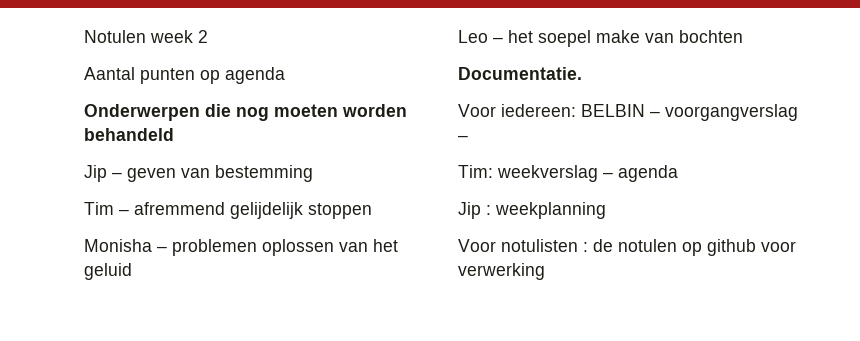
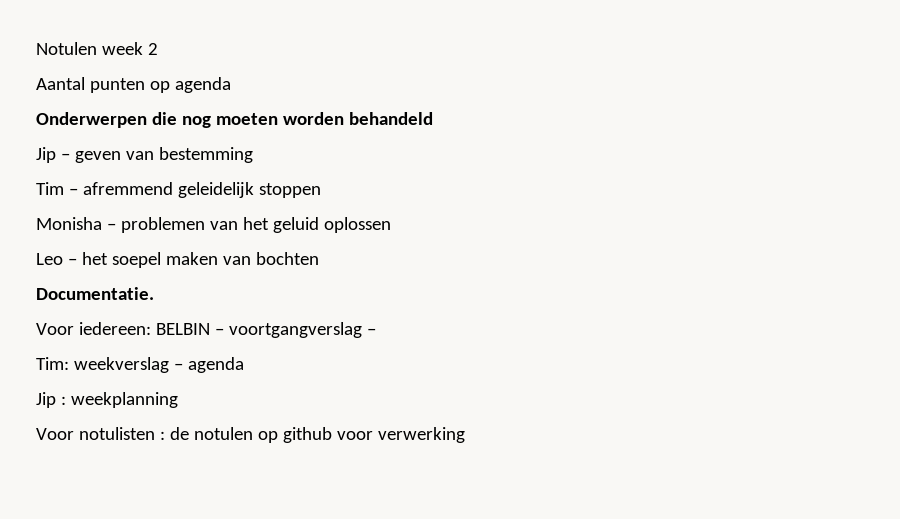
[230,202,303,219] gelijdelijk -> [177,182,254,198] geleidelijk
[262,239,334,256] oplossen -> (205, 225) none
(132, 271) none -> [323,217,391,233] oplossen
[596,30,640,43] make -> [165,252,218,265] maken
[665,104,798,121] voorgangverslag -> [228,322,362,338] voortgangverslag

